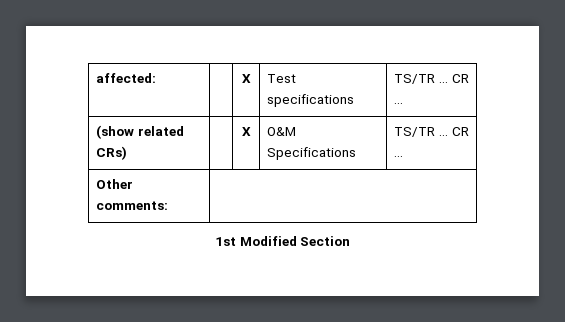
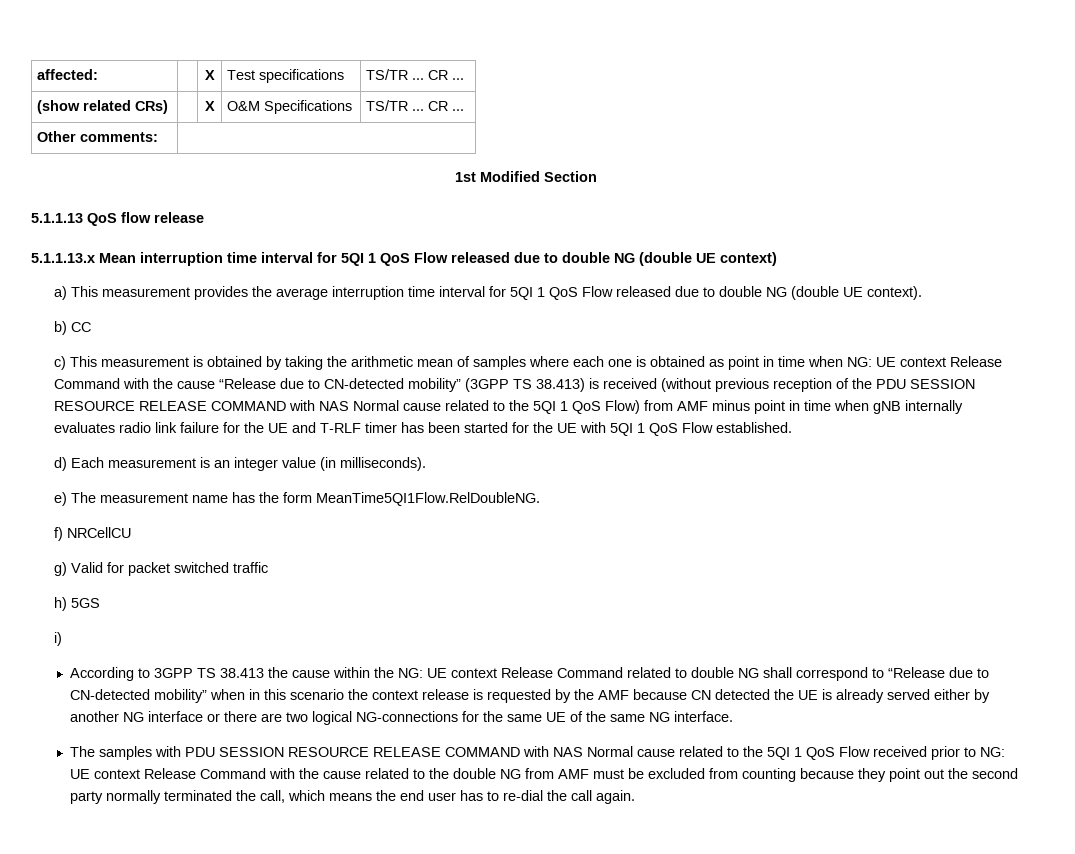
(351, 241) none -> [31,212,204,226] [31,252,777,266] [54,286,923,300] [54,321,92,335] [54,356,1003,370] [54,378,976,392] [54,400,964,414] [54,422,793,436] [54,457,427,471] [54,492,541,506] [54,527,132,541] [54,562,269,576] [54,597,101,611] [54,632,63,646] [70,667,990,681] [70,689,991,703] [70,711,734,725] [70,746,1006,760] [70,768,1019,782] [70,790,636,804] // 5.1.1.13 QoS flow release // 5.1.1.13.x Mean interruption time interval for 5QI 1 QoS Flow released due to double NG (double UE context) // a) This measurement provides the average interruption time interval for 5QI 1 QoS Flow released due to double NG (double UE context). // b) CC // c) This measurement is obtained by taking the arithmetic mean of samples where each one is obtained as point in time when NG: UE context Release Command with the cause “Release due to CN-detected mobility” (3GPP TS 38.413) is received (without previous reception of the PDU SESSION RESOURCE RELEASE COMMAND with NAS Normal cause related to the 5QI 1 QoS Flow) from AMF minus point in time when gNB internally evaluates radio link failure for the UE and T-RLF timer has been started for the UE with 5QI 1 QoS Flow established. // d) Each measurement is an integer value (in milliseconds). // e) The measurement name has the form MeanTime5QI1Flow.RelDoubleNG. // f) NRCellCU // g) Valid for packet switched traffic // h) 5GS // i) // According to 3GPP TS 38.413 the cause within the NG: UE context Release Command related to double NG shall correspond to “Release due to CN-detected mobility” when in this scenario the context release is requested by the AMF because CN detected the UE is already served either by another NG interface or there are two logical NG-connections for the same UE of the same NG interface. // The samples with PDU SESSION RESOURCE RELEASE COMMAND with NAS Normal cause related to the 5QI 1 QoS Flow received prior to NG: UE context Release Command with the cause related to the double NG from AMF must be excluded from counting because they point out the second party normally terminated the call, which means the end user has to re-dial the call again.

